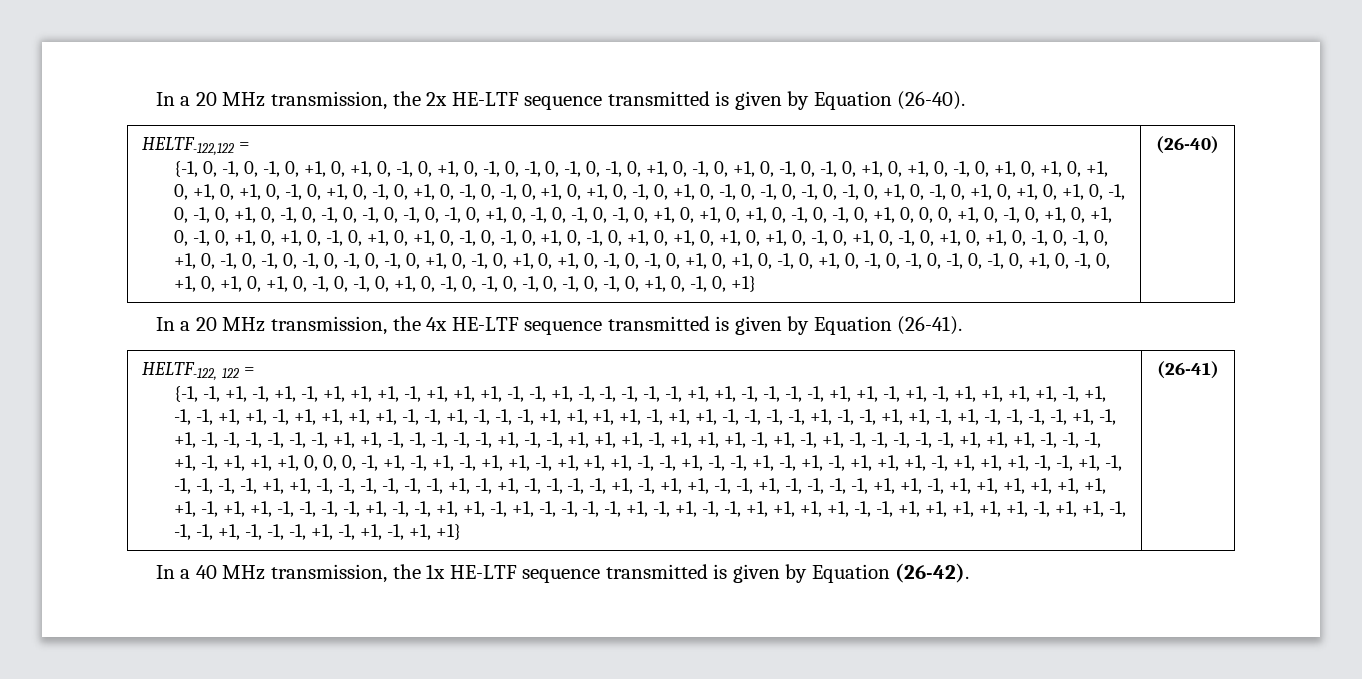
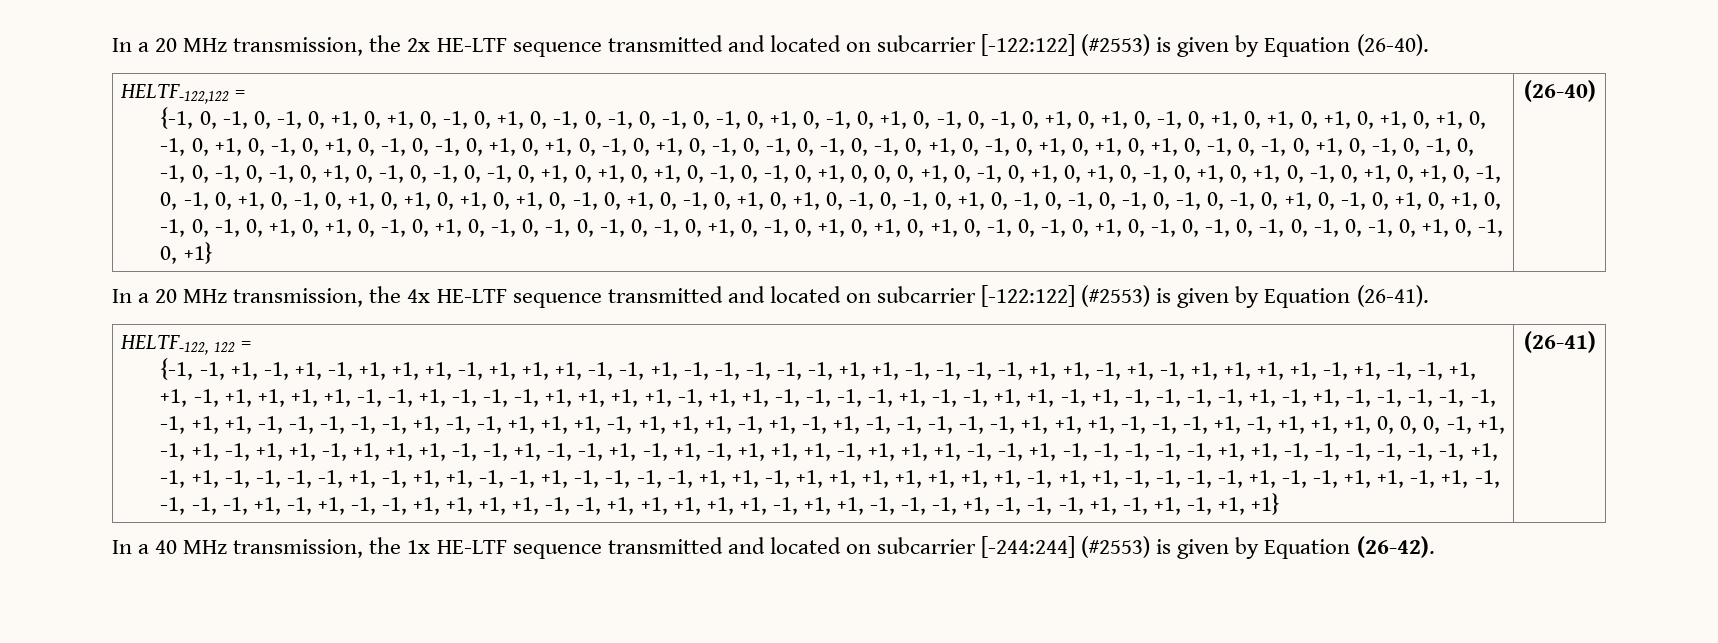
(710, 98) none -> [727,34,1151,56] and located on subcarrier [-122:122] (#2553)
(710, 323) none -> [727,285,1151,307] and located on subcarrier [-122:122] (#2553)
(708, 571) none -> [727,536,1151,558] and located on subcarrier [-244:244] (#2553)

